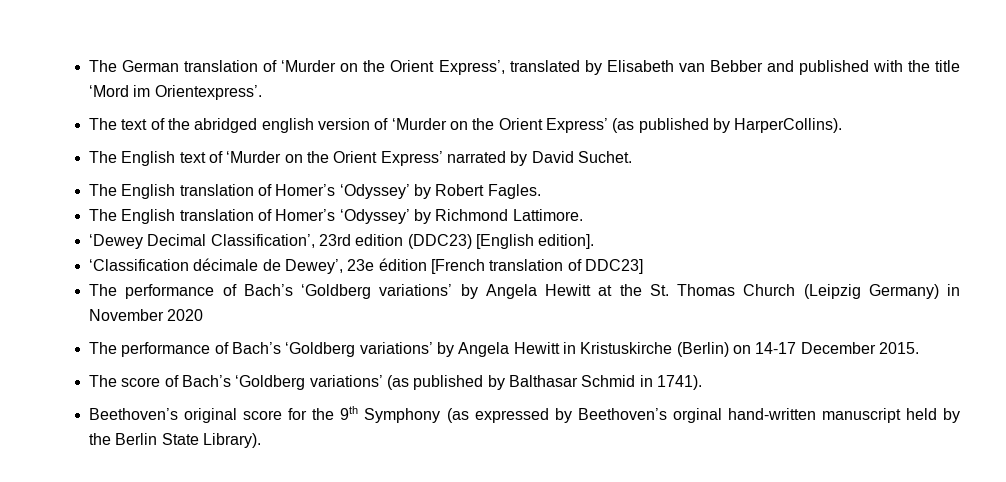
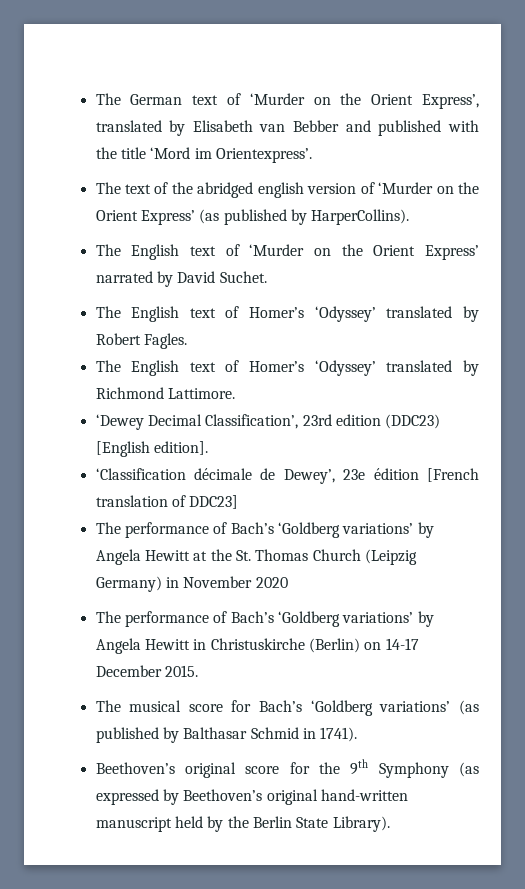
[184,60,259,72] translation -> [192,95,219,105] text
[179,184,410,199] translation of Homer’s ‘Odyssey’ -> [189,306,453,322] text of Homer’s ‘Odyssey’ translated
[179,209,410,224] translation of Homer’s ‘Odyssey’ -> [189,360,453,376] text of Homer’s ‘Odyssey’ translated
[580,342,673,354] Kristuskirche -> [210,638,305,650] Christuskirche
[121,375,179,387] score of -> [129,700,252,712] musical score for
[672,408,722,423] orginal -> [266,789,318,805] original

